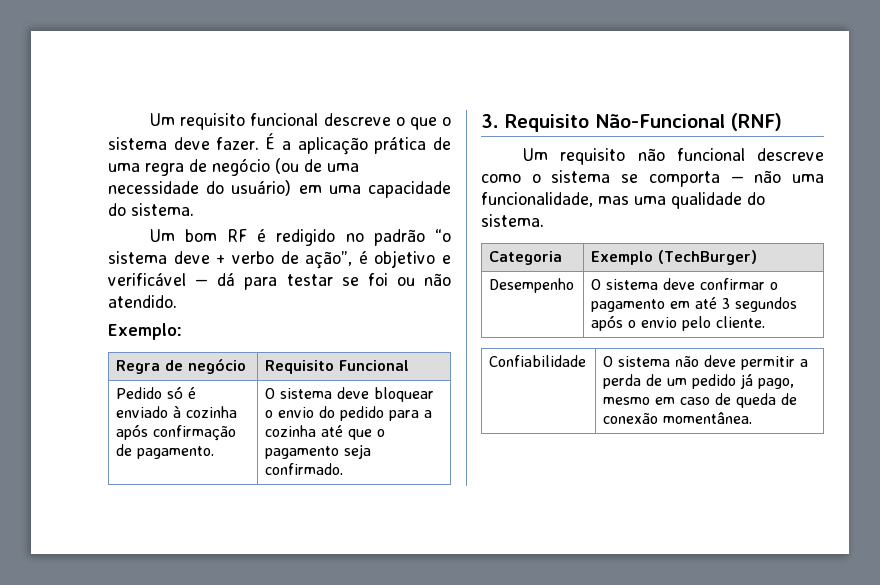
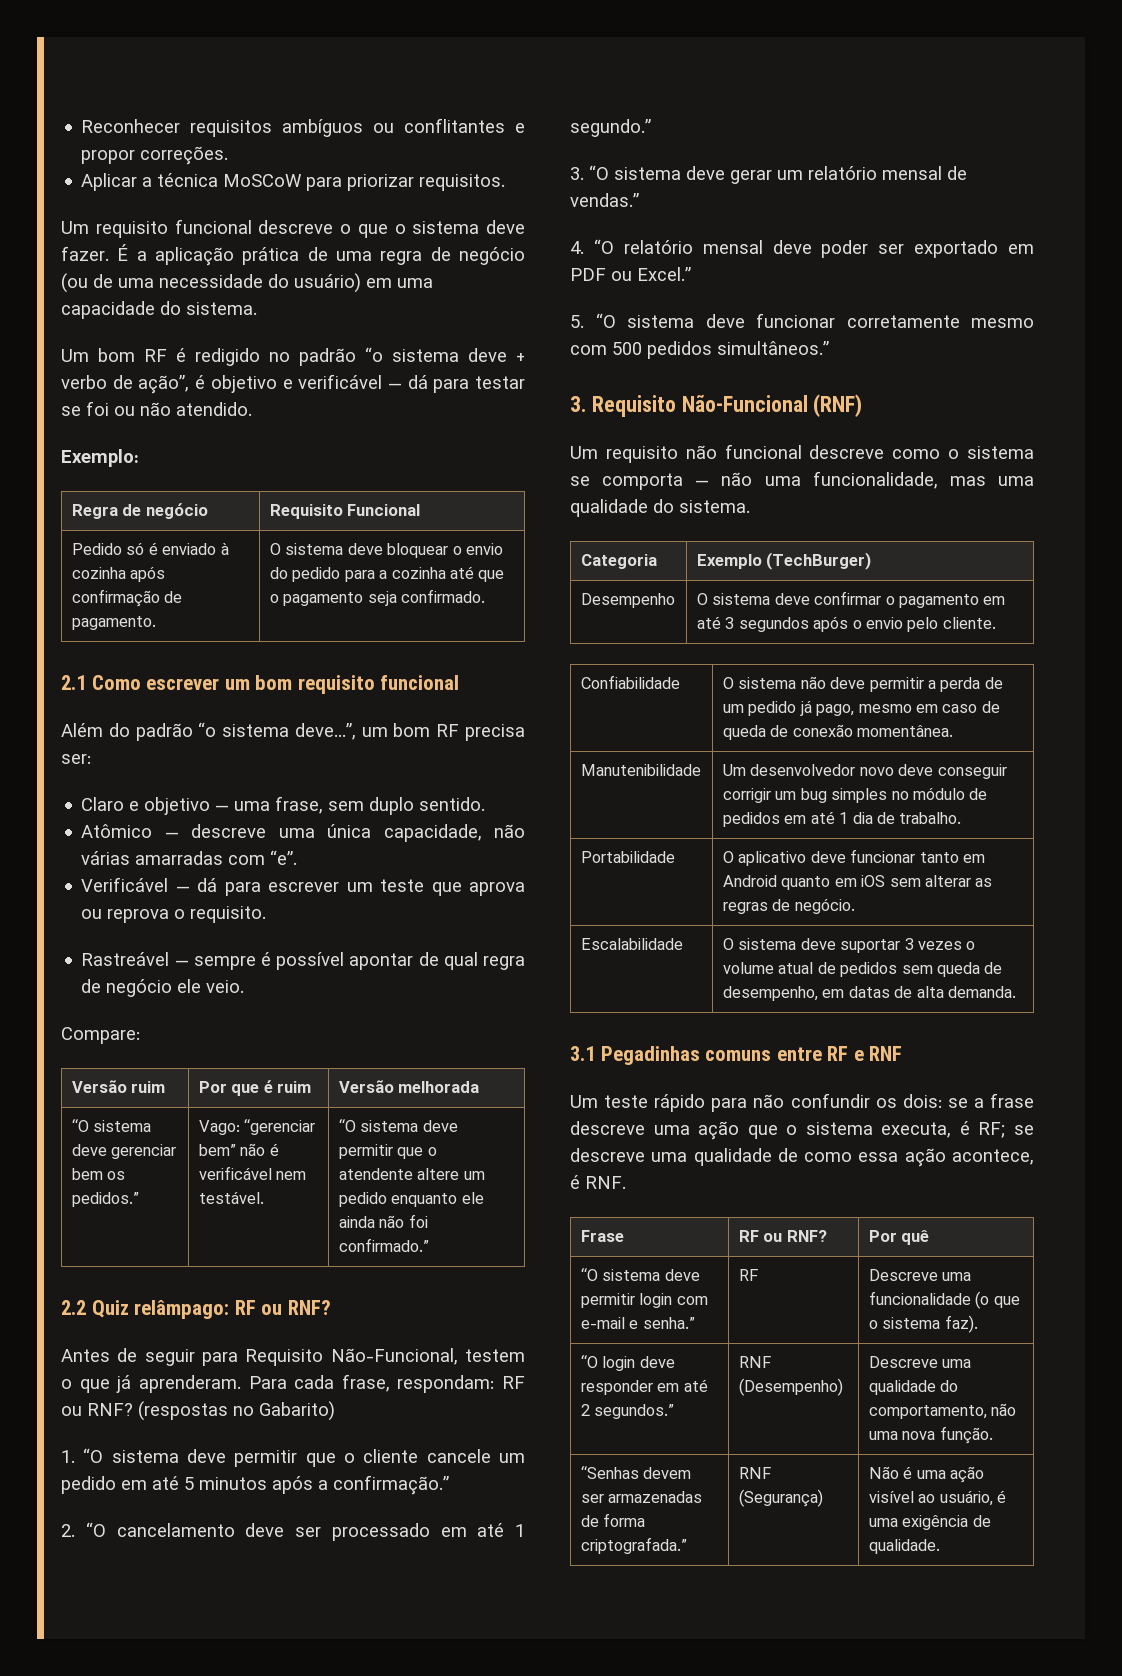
(150, 119) none -> [81,118,525,137] [81,146,229,165] [81,173,506,191] Reconhecer requisitos ambíguos ou conflitantes e propor correções. // Aplicar a técnica MoSCoW para priorizar requisitos. //
(344, 469) none -> [61,675,460,694] [61,722,525,741] [61,754,91,764] [81,796,486,815] [81,824,525,842] [81,850,298,865] [81,877,525,896] [81,906,267,923] [81,952,525,970] [81,979,245,997] [61,1027,140,1044] [71,1080,166,1093] [198,1080,312,1096] [338,1080,480,1093] [71,1119,152,1132] [71,1144,177,1159] [71,1168,126,1180] [71,1192,139,1207] [198,1119,316,1135] [198,1143,279,1156] [198,1166,307,1180] [198,1191,264,1204] [338,1119,458,1132] [338,1144,437,1159] [338,1168,485,1180] [338,1192,484,1207] [338,1214,428,1228] [338,1238,429,1252] [61,1300,331,1319] [61,1348,525,1366] [61,1374,525,1393] [61,1401,335,1421] [61,1448,525,1467] [61,1475,449,1495] [61,1522,525,1541] [570,119,651,137] [570,165,967,184] [570,193,639,207] [570,239,1034,258] [570,267,691,281] [570,313,1034,328] [570,341,829,359] // 2.1 Como escrever um bom requisito funcional // Além do padrão “o sistema deve...”, um bom RF precisa ser: // Claro e objetivo — uma frase, sem duplo sentido. // Atômico — descreve uma única capacidade, não várias amarradas com “e”. // Verificável — dá para escrever um teste que aprova ou reprova o requisito. // Rastreável — sempre é possível apontar de qual regra de negócio ele veio. // Compare: // Versão ruim | Por que é ruim | Versão melhorada // “O sistema deve gerenciar bem os pedidos.” | Vago: “gerenciar bem” não é verificável nem testável. | “O sistema deve permitir que o atendente altere um pedido enquanto ele ainda não foi confirmado.” // 2.2 Quiz relâmpago: RF ou RNF? // Antes de seguir para Requisito Não-Funcional, testem o que já aprenderam. Para cada frase, respondam: RF ou RNF? (respostas no Gabarito) // 1. “O sistema deve permitir que o cliente cancele um pedido em até 5 minutos após a confirmação.” // 2. “O cancelamento deve ser processado em até 1 segundo.” // 3. “O sistema deve gerar um relatório mensal de vendas.” // 4. “O relatório mensal deve poder ser exportado em PDF ou Excel.” // 5. “O sistema deve funcionar corretamente mesmo com 500 pedidos simultâneos.”
(753, 418) none -> [580,764,701,776] [722,764,1007,779] [722,787,988,803] [722,811,962,827] [580,851,675,863] [722,849,985,866] [722,875,993,890] [722,898,855,914] [580,938,683,950] [722,938,976,953] [722,962,1003,977] [722,986,1016,1001] [570,1046,903,1065] [570,1093,1034,1112] [570,1121,1034,1140] [570,1148,1034,1167] [570,1175,626,1189] [580,1230,624,1242] [738,1230,827,1242] [868,1230,930,1245] [580,1268,700,1281] [580,1293,708,1308] [580,1317,695,1329] [738,1269,758,1281] [868,1269,972,1281] [868,1291,1020,1309] [868,1315,978,1333] [580,1355,675,1371] [580,1379,708,1395] [580,1404,675,1419] [738,1356,771,1368] [738,1378,843,1396] [868,1356,972,1368] [868,1380,959,1395] [868,1403,1017,1419] [868,1426,993,1444] [580,1466,692,1479] [580,1491,703,1503] [580,1513,646,1527] [580,1537,687,1554] [738,1467,771,1479] [738,1489,823,1507] [868,1466,985,1483] [868,1490,1007,1506] [868,1515,991,1530] [868,1539,940,1554] // Manutenibilidade | Um desenvolvedor novo deve conseguir corrigir um bug simples no módulo de pedidos em até 1 dia de trabalho. // Portabilidade | O aplicativo deve funcionar tanto em Android quanto em iOS sem alterar as regras de negócio. // Escalabilidade | O sistema deve suportar 3 vezes o volume atual de pedidos sem queda de desempenho, em datas de alta demanda. // 3.1 Pegadinhas comuns entre RF e RNF // Um teste rápido para não confundir os dois: se a frase descreve uma ação que o sistema executa, é RF; se descreve uma qualidade de como essa ação acontece, é RNF. // Frase | RF ou RNF? | Por quê // “O sistema deve permitir login com e-mail e senha.” | RF | Descreve uma funcionalidade (o que o sistema faz). // “O login deve responder em até 2 segundos.” | RNF (Desempenho) | Descreve uma qualidade do comportamento, não uma nova função. // “Senhas devem ser armazenadas de forma criptografada.” | RNF (Segurança) | Não é uma ação visível ao usuário, é uma exigência de qualidade.

